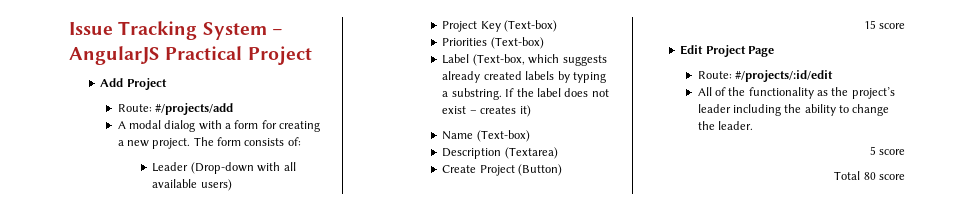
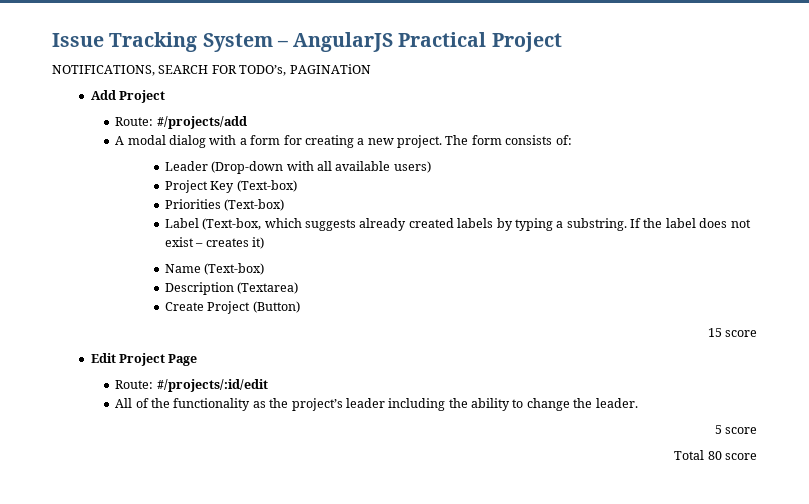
(312, 55) none -> [52,64,371,76] // NOTIFICATIONS, SEARCH FOR TODO’s, PAGINATiON

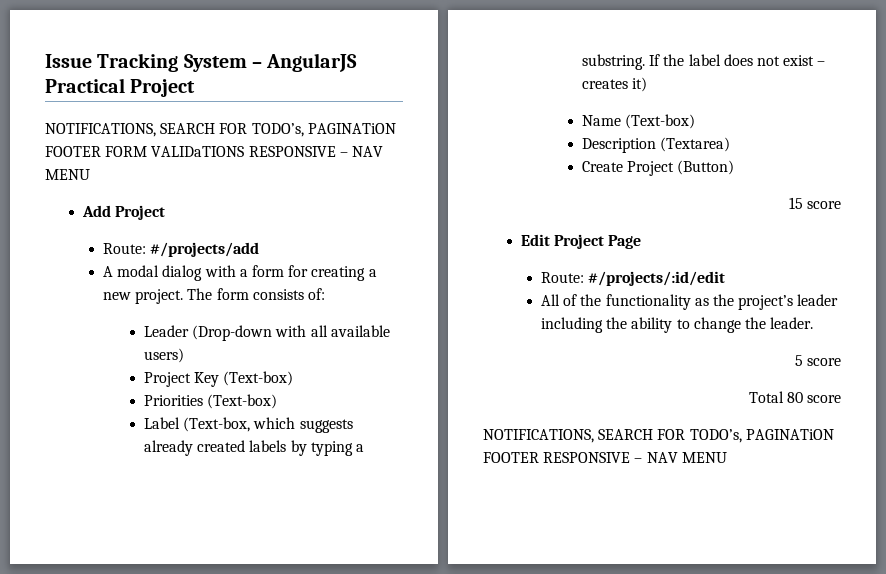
(371, 69) none -> [45,146,383,157] [45,169,90,180] FOOTER FORM VALIDaTIONS RESPONSIVE – NAV MENU
(757, 456) none -> [483,429,834,443] [483,452,727,463] // NOTIFICATIONS, SEARCH FOR TODO’s, PAGINATiON FOOTER RESPONSIVE – NAV MENU

